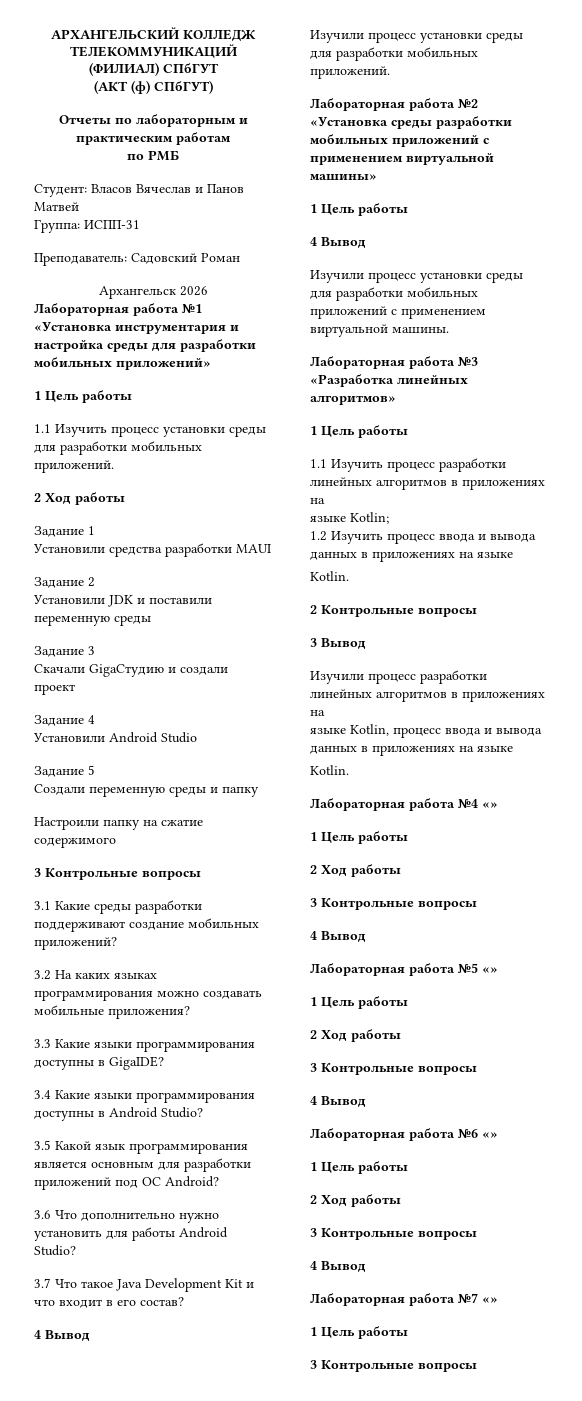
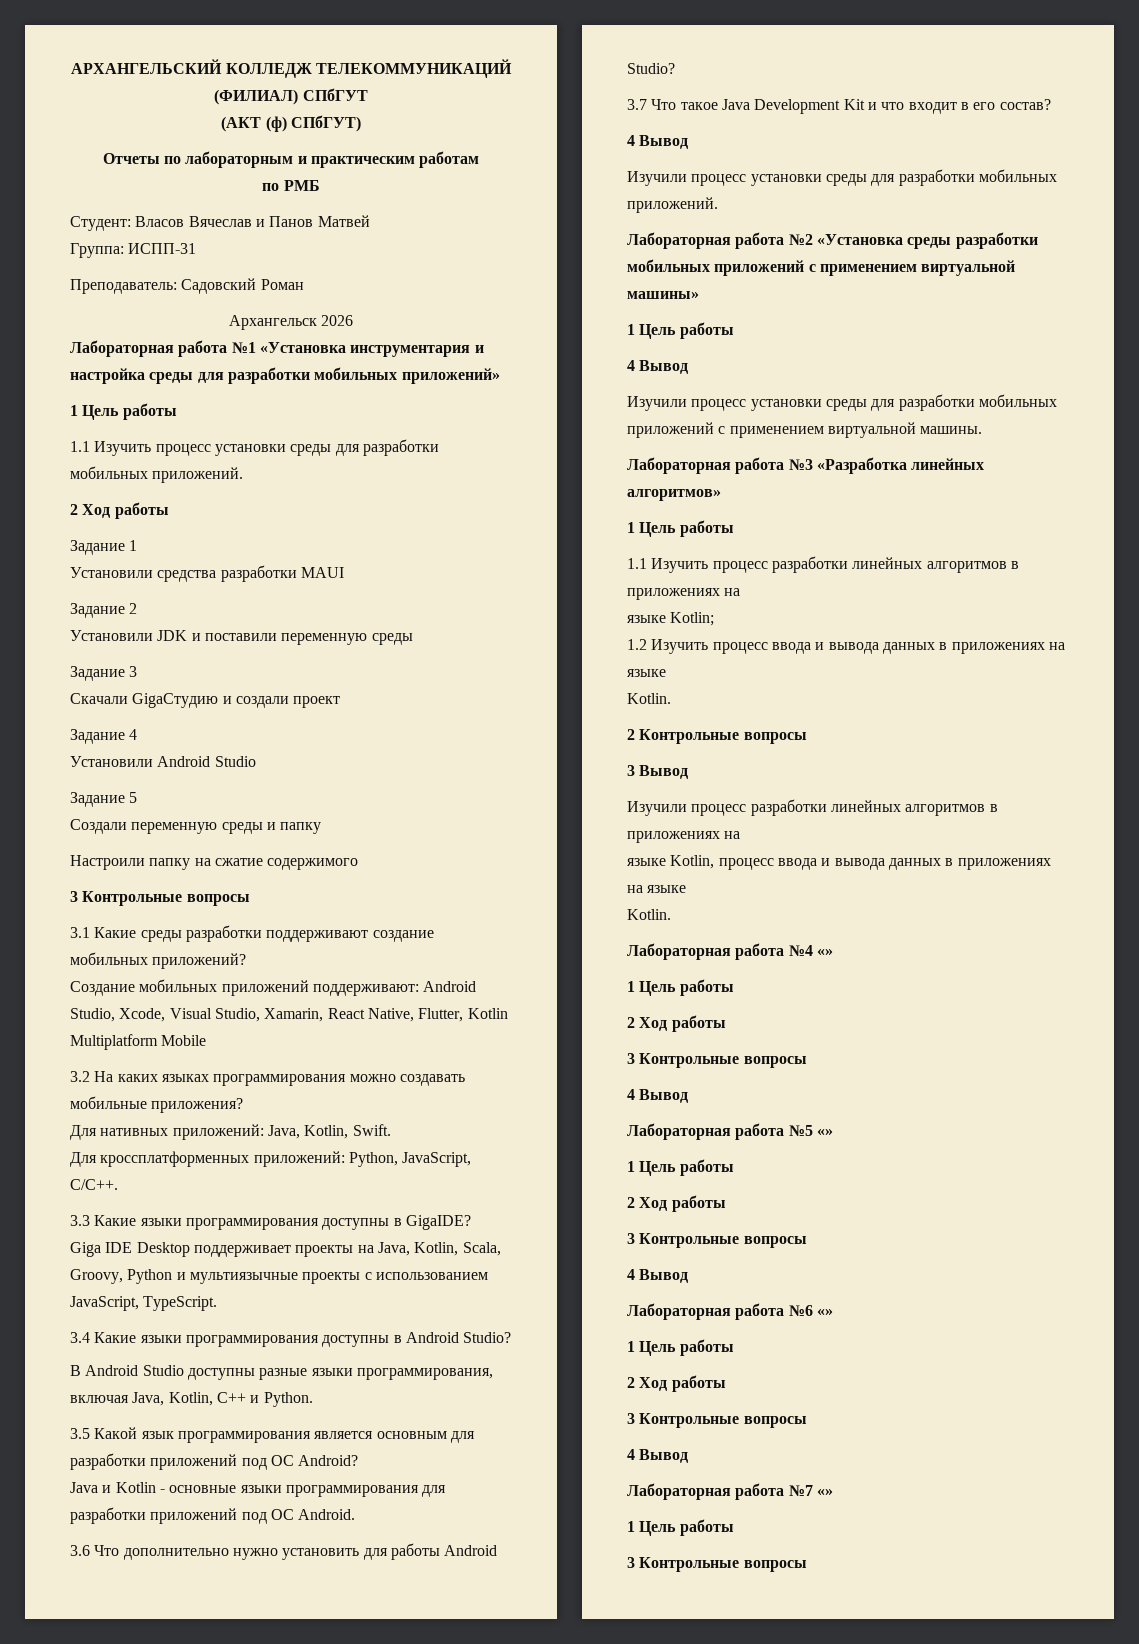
(117, 943) none -> [70,979,477,996] [70,1008,508,1022] [70,1034,207,1050] // Создание мобильных приложений поддерживают: Android Studio, Xcode, Visual Studio, Xamarin, React Native, Flutter, Kotlin Multiplatform Mobile
(190, 1012) none -> [70,1124,391,1140] [70,1151,472,1167] [70,1179,118,1190] // Для нативных приложений: Java, Kotlin, Swift. // Для кроссплатформенных приложений: Python, JavaScript, C/C++.
(164, 1063) none -> [70,1242,501,1257] [70,1269,488,1284] [70,1296,218,1311] // Giga IDE Desktop поддерживает проекты на Java, Kotlin, Scala, Groovy, Python и мультиязычные проекты с использованием JavaScript, TypeScript.
(203, 1112) none -> [70,1365,493,1380] [70,1392,313,1407] // В Android Studio доступны разные языки программирования, включая Java, Kotlin, C++ и Python.
(219, 1181) none -> [70,1482,447,1497] [70,1507,356,1524] // Java и Kotlin - основные языки программирования для разработки приложений под ОС Android.

